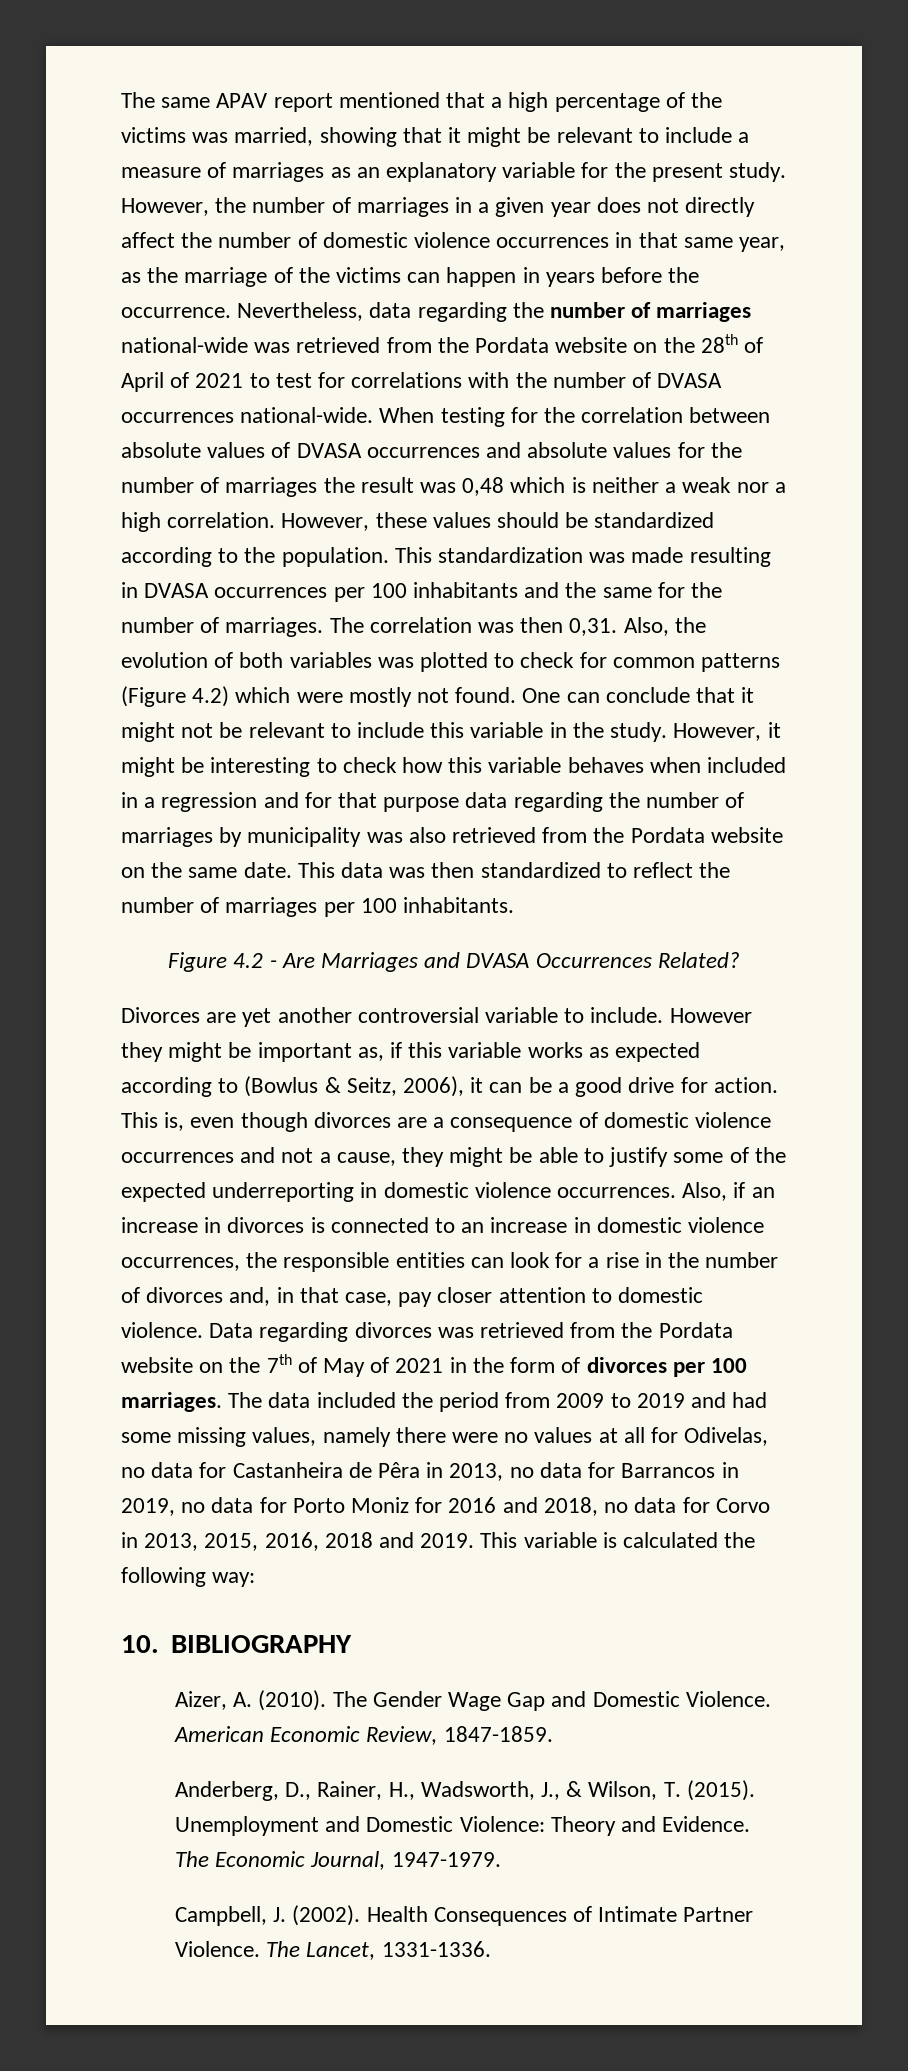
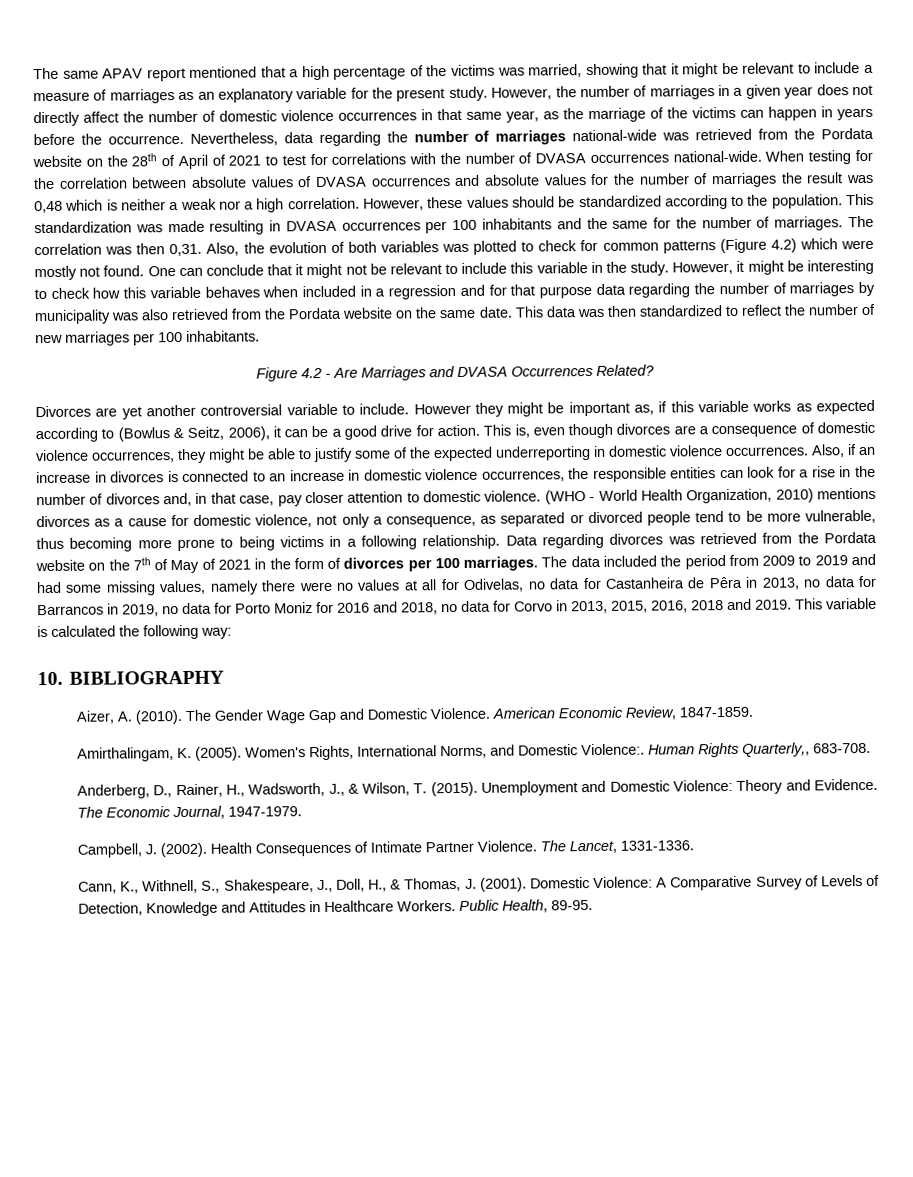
(220, 905) none -> [35,334,63,344] new
[121,1147,396,1166] occurrences and not a cause, -> [91,451,175,463] occurrences,
(203, 1330) none -> [544,487,876,505] [36,509,877,528] [36,534,501,552] (WHO - World Health Organization, 2010) mentions divorces as a cause for domestic violence, not only a consequence, as separated or divorced people tend to be more vulnerable, thus becoming more prone to being victims in a following relationship.
(553, 1734) none -> [76,742,871,762] // Amirthalingam, K. (2005). Women's Rights, International Norms, and Domestic Violence:. Human Rights Quarterly,, 683-708.
(491, 1949) none -> [77,874,881,894] [77,899,593,917] // Cann, K., Withnell, S., Shakespeare, J., Doll, H., & Thomas, J. (2001). Domestic Violence: A Comparative Survey of Levels of Detection, Knowledge and Attitudes in Healthcare Workers. Public Health, 89-95.

